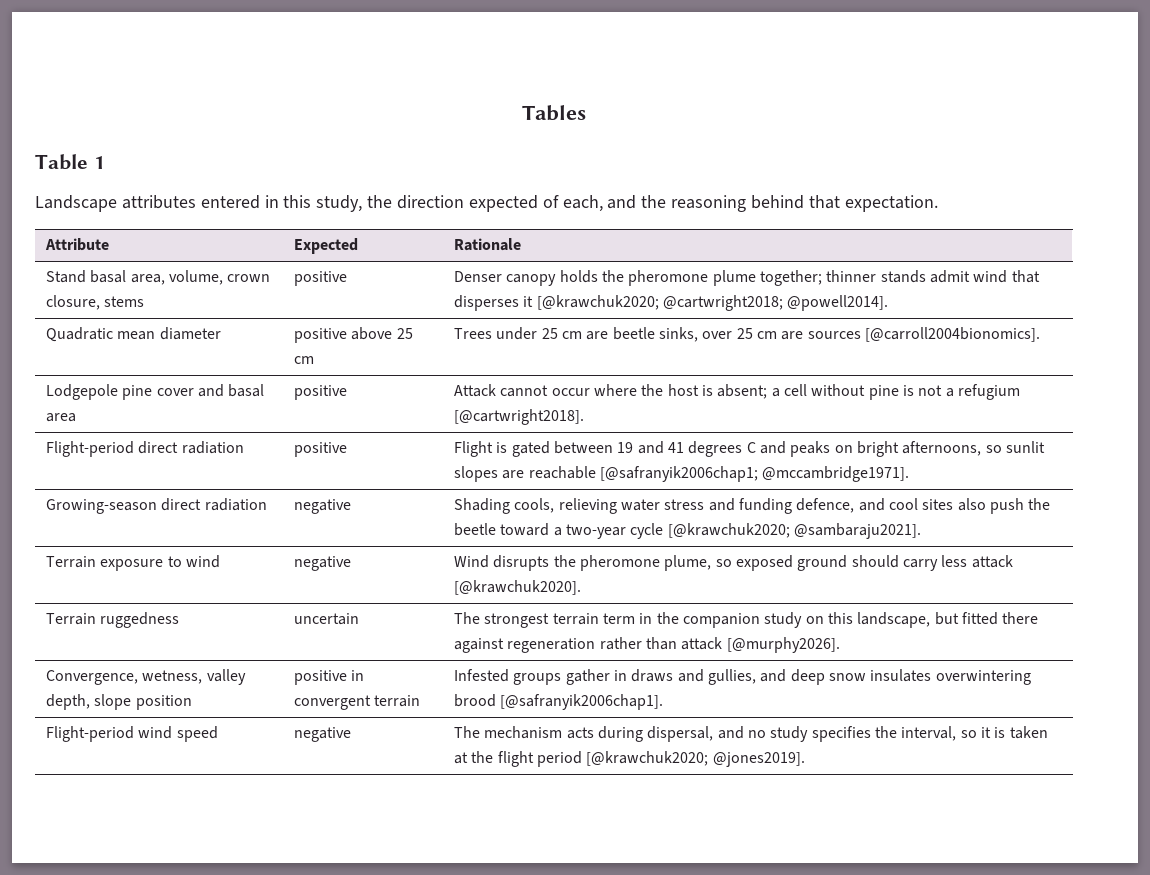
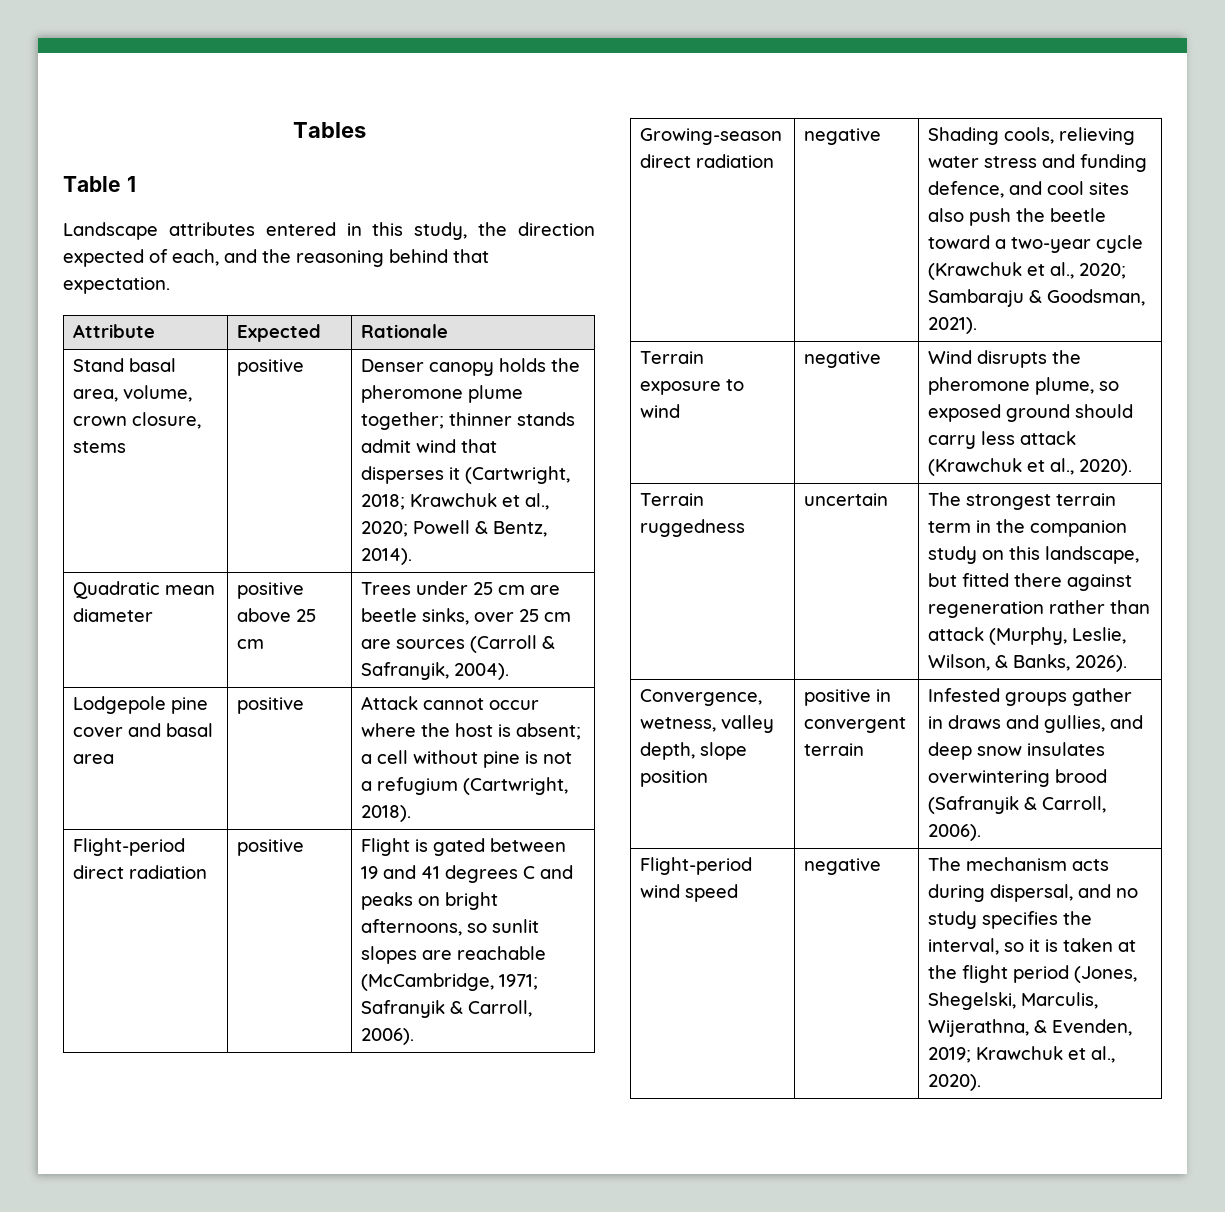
[536,295,889,311] [@krawchuk2020; @cartwright2018; @powell2014]. -> [465,466,571,484] [361,493,550,510] [361,520,548,537] [361,548,413,565] (Cartwright, 2018; Krawchuk et al., 2020; Powell & Bentz, 2014).
[865,327,1041,342] [@carroll2004bionomics]. -> [470,635,556,653] [361,662,510,680] (Carroll & Safranyik, 2004).
[454,409,585,425] [@cartwright2018]. -> [463,777,569,795] [361,805,412,822] (Cartwright, 2018).
[600,466,910,482] [@safranyik2006chap1; @mccambridge1971]. -> [361,973,539,991] [361,1000,533,1018] [361,1028,415,1045] (McCambridge, 1971; Safranyik & Carroll, 2006).
[667,523,922,539] [@krawchuk2020; @sambaraju2021]. -> [928,262,1127,280] [928,289,1146,307] [928,317,978,334] (Krawchuk et al., 2020; Sambaraju & Goodsman, 2021).
[454,580,582,595] [@krawchuk2020]. -> [928,458,1133,476] (Krawchuk et al., 2020).
[726,637,840,653] [@murphy2026]. -> [989,627,1127,645] [928,654,1128,672] (Murphy, Leslie, Wilson, & Banks, 2026).
[500,694,664,710] [@safranyik2006chap1]. -> [928,796,1107,814] [928,824,982,841] (Safranyik & Carroll, 2006).
[586,751,805,767] [@krawchuk2020; @jones2019]. -> [1074,966,1138,983] [928,992,1099,1010] [928,1019,1133,1037] [928,1046,1116,1063] [928,1074,982,1091] (Jones, Shegelski, Marculis, Wijerathna, & Evenden, 2019; Krawchuk et al., 2020).

